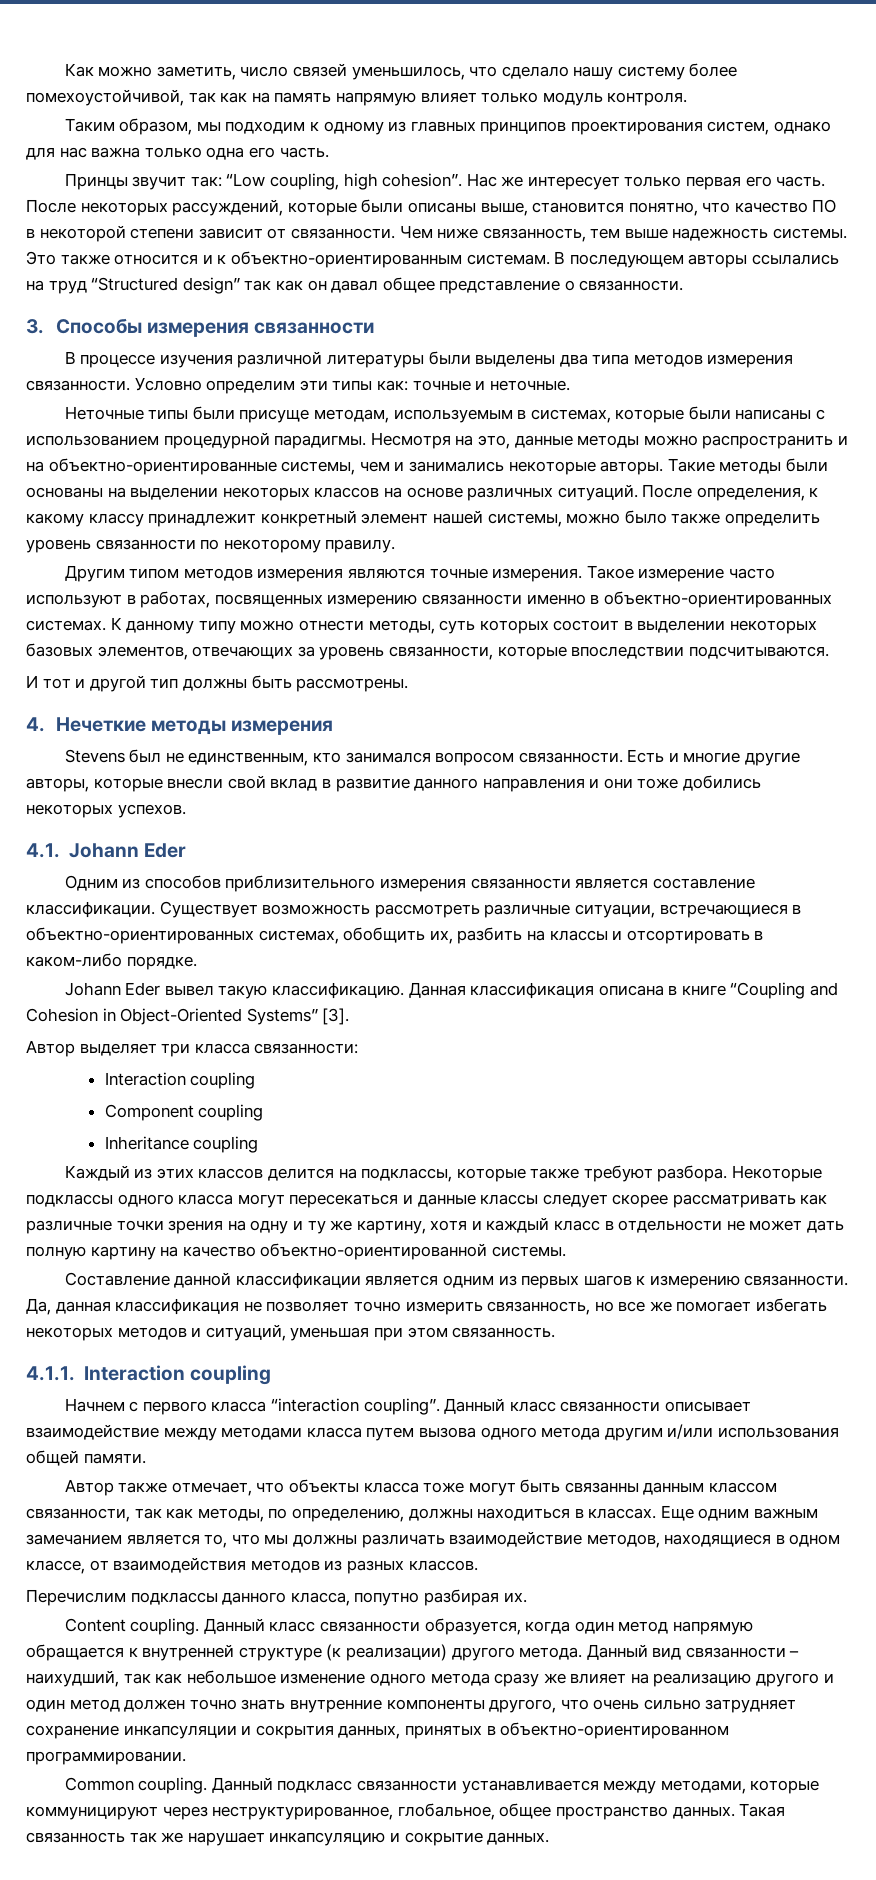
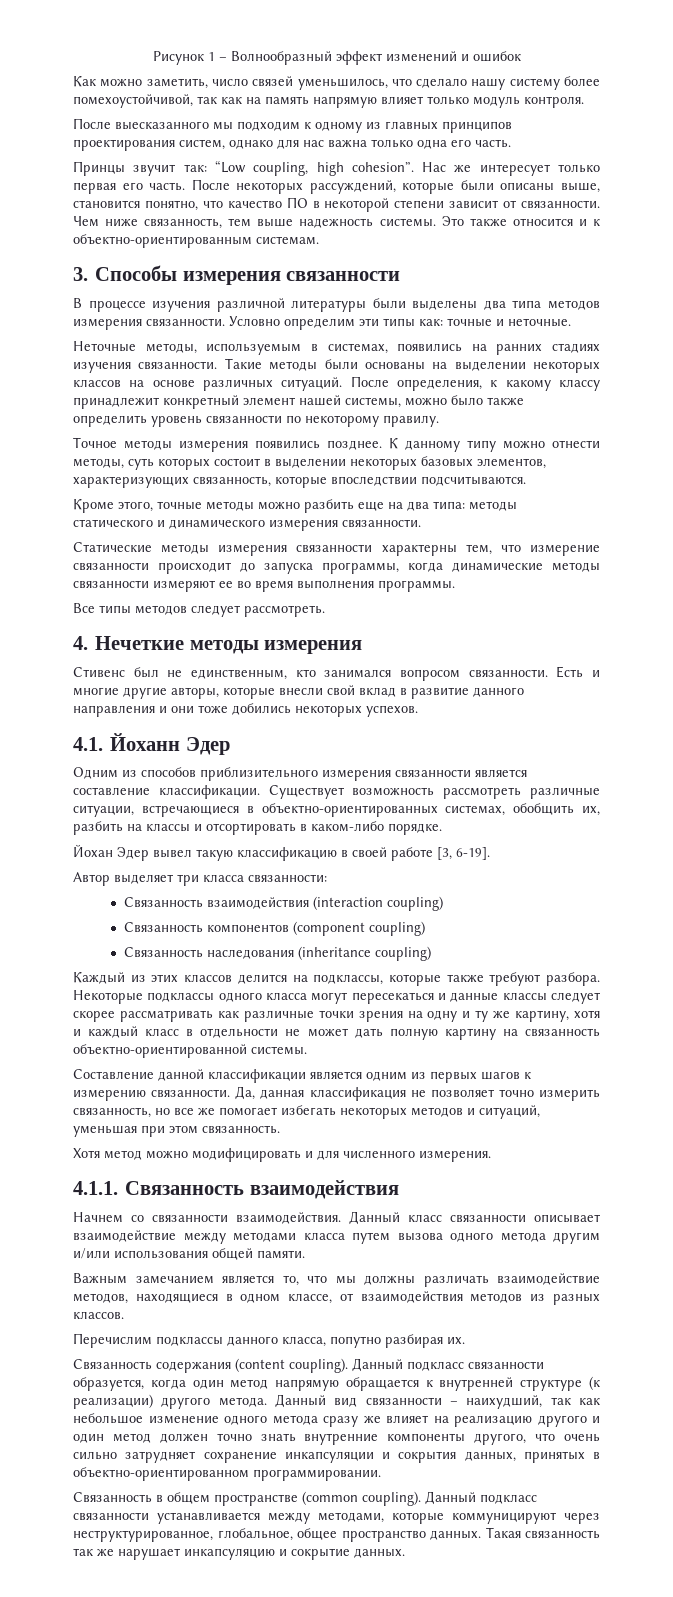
(64, 70) none -> [152,51,521,65] Рисунок 1 – Волнообразный эффект изменений и ошибок //
[64,118,193,135] Таким образом, -> [73,118,209,130] После выесказанного
[554,251,839,268] [26,277,684,294] В последующем авторы ссылались на труд “Structured design” так как он давал общее представление о связанности. -> (319, 240) none
[148,406,826,423] [26,432,848,449] [26,458,664,475] типы были присуще методам, используемым в системах, которые были написаны с использованием процедурной парадигмы. Несмотря на это, данные методы можно распространить и на объектно-ориентированные системы, чем и занимались некоторые авторы. -> [145,343,600,355] [73,361,218,373] методы, используемым в системах, появились на ранних стадиях изучения связанности.
[64,565,775,582] [26,591,832,608] [26,620,106,631] Другим типом методов измерения являются точные измерения. Такое измерение часто используют в работах, посвященных измерению связанности именно в объектно-ориентированных системах. -> [73,437,382,452] Точное методы измерения появились позднее.
[192,646,493,660] отвечающих за уровень связанности, -> [73,476,271,488] характеризующих связанность,
[26,675,409,692] И тот и другой тип должны быть рассмотрены. -> [73,499,517,513] [73,519,421,531] [73,542,601,556] [73,562,600,574] [73,580,455,592] [73,603,325,617] Кроме этого, точные методы можно разбить еще на два типа: методы статического и динамического измерения связанности. // Статические методы измерения связанности характерны тем, что измерение связанности происходит до запуска программы, когда динамические методы связанности измеряют ее во время выполнения программы. // Все типы методов следует рассмотреть.
[64,749,125,763] Stevens -> [73,667,125,678] Стивенс
[68,843,186,858] Johann Eder -> [110,733,230,755] Йоханн Эдер
[64,982,839,999] [26,1008,350,1025] Johann Eder вывел такую классификацию. Данная классификация описана в книге “Coupling and Cohesion in Object-Oriented Systems” [3]. -> [73,844,490,861] Йохан Эдер вывел такую классификацию в своей работе [3, 6-19].
[104,1072,256,1089] [104,1104,264,1121] [104,1136,259,1153] Interaction coupling // Component coupling // Inheritance coupling -> [123,896,443,911] [123,921,425,936] [123,946,431,961] Связанность взаимодействия (interaction coupling) // Связанность компонентов (component coupling) // Связанность наследования (inheritance coupling)
[182,1246,256,1257] качество -> [524,1028,600,1037] связанность
(556, 1332) none -> [73,1148,491,1162] // Хотя метод можно модифицировать и для численного измерения.
[83,1365,271,1385] Interaction coupling -> [125,1180,399,1199] Связанность взаимодействия
[129,1398,440,1415] с первого класса “interaction coupling”. -> [131,1212,341,1224] со связанности взаимодействия.
[64,1479,778,1496] [26,1505,819,1522] Автор также отмечает, что объекты класса тоже могут быть связанны данным классом связанности, так как методы, по определению, должны находиться в классах. Еще одним важным -> [73,1273,127,1284] Важным
[64,1618,316,1635] Content coupling. Данный класс -> [73,1358,464,1373] Связанность содержания (content coupling). Данный подкласс
[64,1777,208,1794] Сommon coupling. -> [73,1491,421,1506] Связанность в общем пространстве (common coupling).

